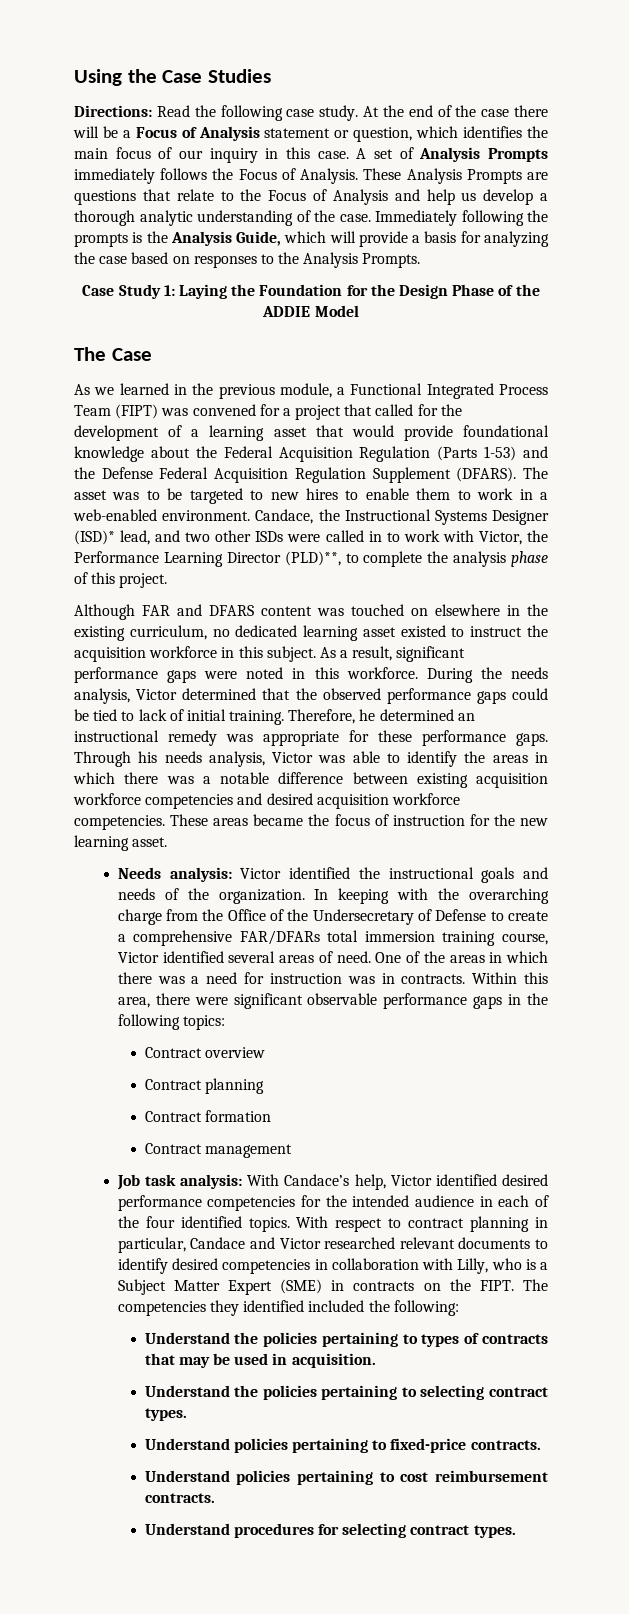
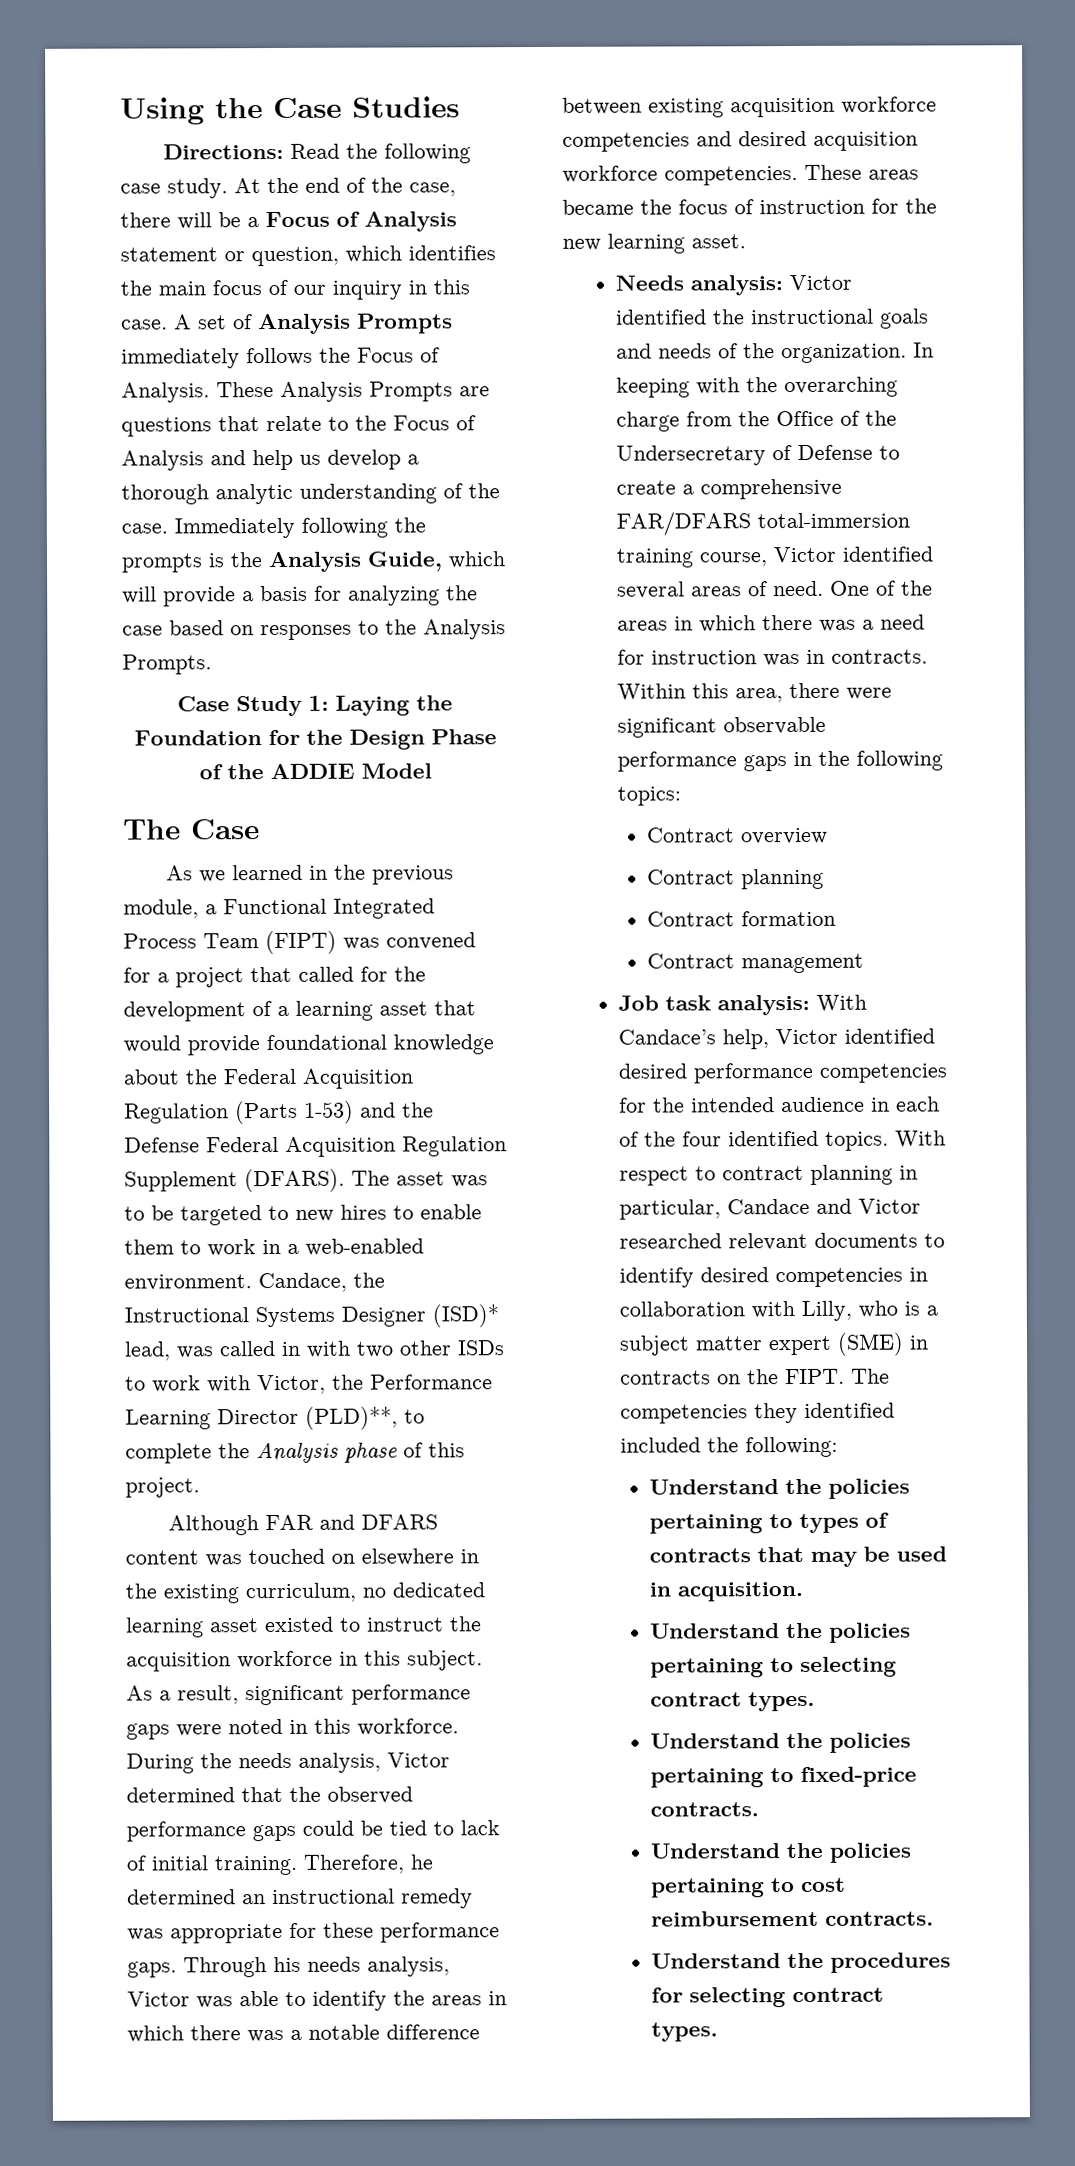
[481,109,510,117] case -> [409,182,456,197] case,
[155,530,382,542] and two other ISDs were called in -> [177,1340,505,1359] was called in with two other ISDs
[453,551,507,567] analysis -> [256,1441,339,1464] Analysis
[239,930,435,945] FAR/DFARs total immersion -> [615,511,910,536] FAR/DFARS total-immersion
[117,1279,273,1295] Subject Matter Expert -> [618,1335,832,1356] subject matter expert
(230, 1444) none -> [786,1732,824,1749] the
(230, 1476) none -> [786,1842,824,1859] the
(230, 1529) none -> [787,1952,825,1969] the

